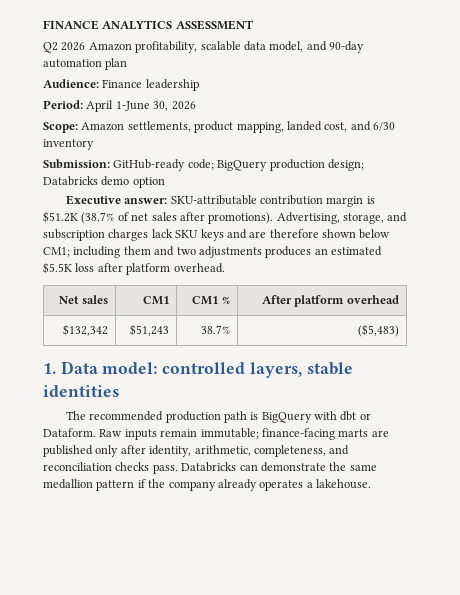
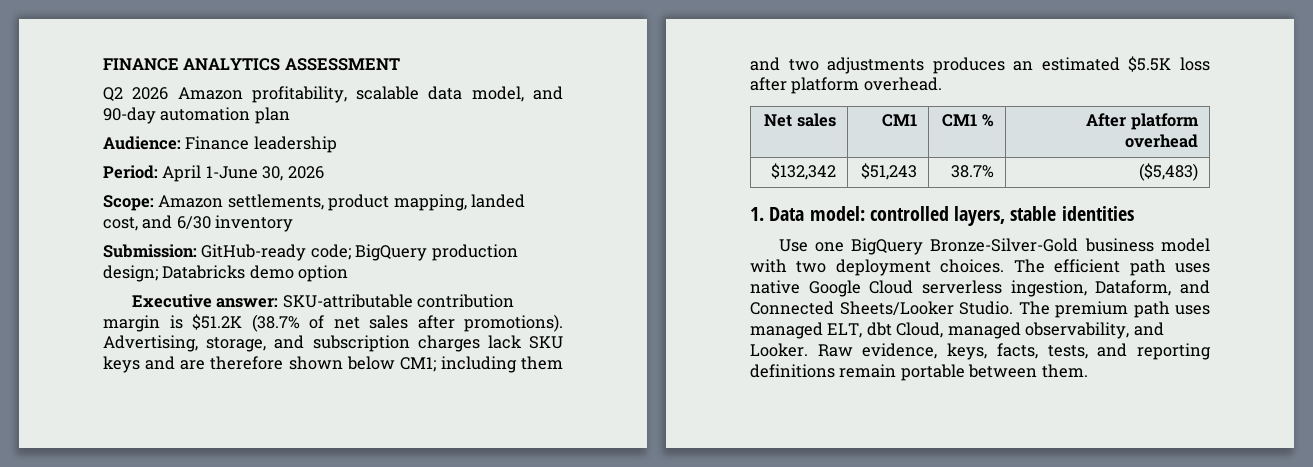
[65,411,371,423] [43,428,389,440] [43,445,350,457] [43,462,377,474] [43,479,371,491] The recommended production path is BigQuery with dbt or Dataform. Raw inputs remain immutable; finance-facing marts are published only after identity, arithmetic, completeness, and reconciliation checks pass. Databricks can demonstrate the same medallion pattern if the company already operates a lakehouse. -> [778,238,1210,255] [750,259,1210,276] [750,280,1210,297] [750,301,1210,318] [750,322,1164,339] [750,343,1211,360] [750,364,1088,381] Use one BigQuery Bronze-Silver-Gold business model with two deployment choices. The efficient path uses native Google Cloud serverless ingestion, Dataform, and Connected Sheets/Looker Studio. The premium path uses managed ELT, dbt Cloud, managed observability, and Looker. Raw evidence, keys, facts, tests, and reporting definitions remain portable between them.

